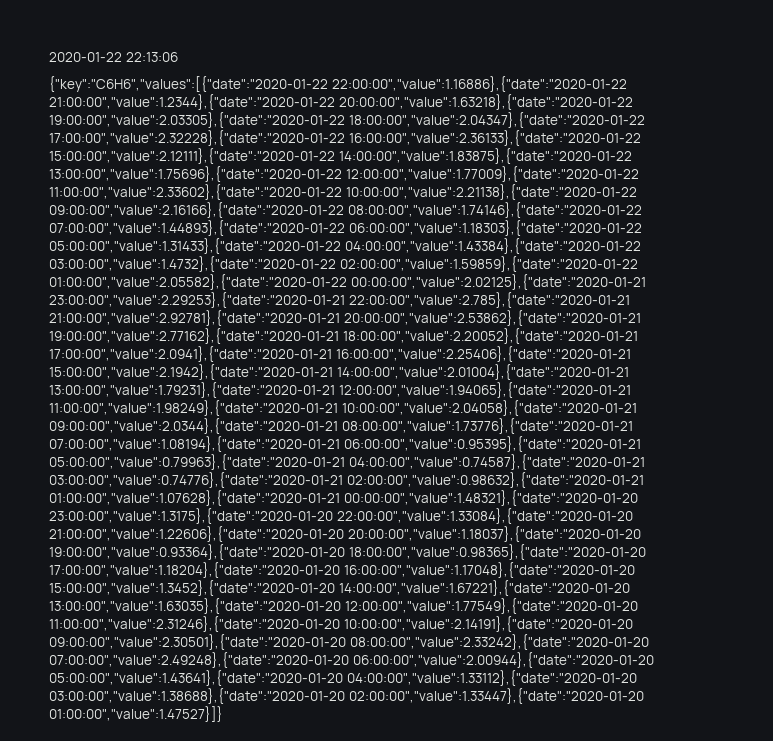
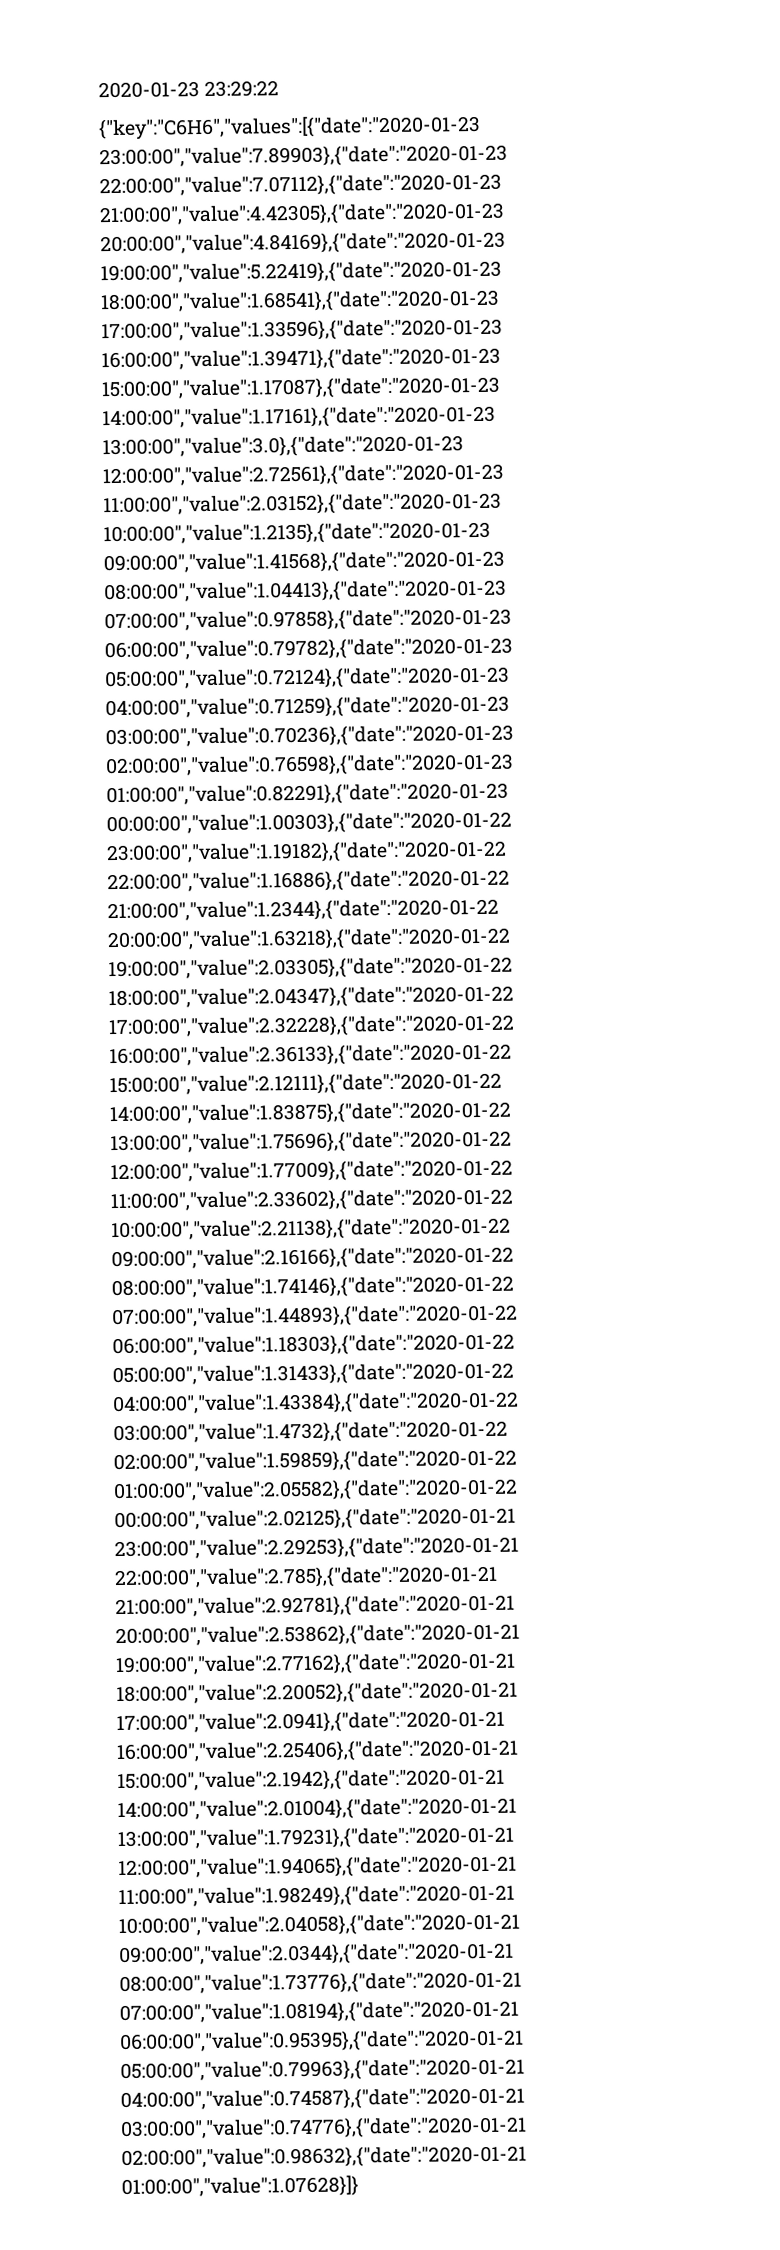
[49,52,178,62] [49,76,328,92] 2020-01-22 22:13:06 // {"key":"C6H6","values":[{"date":"2020-01-22 -> [98,80,280,99] [98,114,481,141] [99,143,508,169] [99,172,502,198] [99,201,505,227] [100,230,506,256] [100,259,502,285] [100,288,500,314] [101,317,503,343] [101,346,501,372] [101,375,500,401] [102,404,496,430] [102,434,464,459] [102,462,504,488] [103,491,502,517] [103,520,491,546] [103,549,505,575] [104,578,507,604] [104,607,512,633] [104,636,513,662] [104,665,510,691] [105,694,510,720] [105,723,514,749] [105,752,514,778] [106,781,509,807] [106,810,512,836] [106,839,507,865] 2020-01-23 23:29:22 // {"key":"C6H6","values":[{"date":"2020-01-23 23:00:00","value":7.89903},{"date":"2020-01-23 22:00:00","value":7.07112},{"date":"2020-01-23 21:00:00","value":4.42305},{"date":"2020-01-23 20:00:00","value":4.84169},{"date":"2020-01-23 19:00:00","value":5.22419},{"date":"2020-01-23 18:00:00","value":1.68541},{"date":"2020-01-23 17:00:00","value":1.33596},{"date":"2020-01-23 16:00:00","value":1.39471},{"date":"2020-01-23 15:00:00","value":1.17087},{"date":"2020-01-23 14:00:00","value":1.17161},{"date":"2020-01-23 13:00:00","value":3.0},{"date":"2020-01-23 12:00:00","value":2.72561},{"date":"2020-01-23 11:00:00","value":2.03152},{"date":"2020-01-23 10:00:00","value":1.2135},{"date":"2020-01-23 09:00:00","value":1.41568},{"date":"2020-01-23 08:00:00","value":1.04413},{"date":"2020-01-23 07:00:00","value":0.97858},{"date":"2020-01-23 06:00:00","value":0.79782},{"date":"2020-01-23 05:00:00","value":0.72124},{"date":"2020-01-23 04:00:00","value":0.71259},{"date":"2020-01-23 03:00:00","value":0.70236},{"date":"2020-01-23 02:00:00","value":0.76598},{"date":"2020-01-23 01:00:00","value":0.82291},{"date":"2020-01-23 00:00:00","value":1.00303},{"date":"2020-01-22 23:00:00","value":1.19182},{"date":"2020-01-22
[49,490,638,506] [49,508,633,524] [49,526,641,542] [49,544,646,560] [49,562,635,578] [49,580,630,596] [49,598,638,614] [49,616,633,632] [49,634,649,650] [49,652,654,668] [49,670,637,686] [49,688,644,704] [49,706,223,722] 01:00:00","value":1.07628},{"date":"2020-01-21 00:00:00","value":1.48321},{"date":"2020-01-20 23:00:00","value":1.3175},{"date":"2020-01-20 22:00:00","value":1.33084},{"date":"2020-01-20 21:00:00","value":1.22606},{"date":"2020-01-20 20:00:00","value":1.18037},{"date":"2020-01-20 19:00:00","value":0.93364},{"date":"2020-01-20 18:00:00","value":0.98365},{"date":"2020-01-20 17:00:00","value":1.18204},{"date":"2020-01-20 16:00:00","value":1.17048},{"date":"2020-01-20 15:00:00","value":1.3452},{"date":"2020-01-20 14:00:00","value":1.67221},{"date":"2020-01-20 13:00:00","value":1.63035},{"date":"2020-01-20 12:00:00","value":1.77549},{"date":"2020-01-20 11:00:00","value":2.31246},{"date":"2020-01-20 10:00:00","value":2.14191},{"date":"2020-01-20 09:00:00","value":2.30501},{"date":"2020-01-20 08:00:00","value":2.33242},{"date":"2020-01-20 07:00:00","value":2.49248},{"date":"2020-01-20 06:00:00","value":2.00944},{"date":"2020-01-20 05:00:00","value":1.43641},{"date":"2020-01-20 04:00:00","value":1.33112},{"date":"2020-01-20 03:00:00","value":1.38688},{"date":"2020-01-20 02:00:00","value":1.33447},{"date":"2020-01-20 01:00:00","value":1.47527}]} -> [121,2175,359,2199] 01:00:00","value":1.07628}]}

